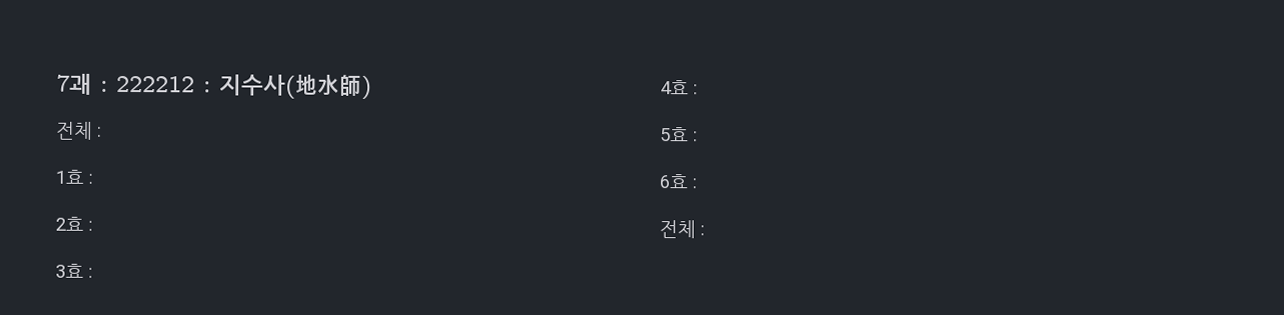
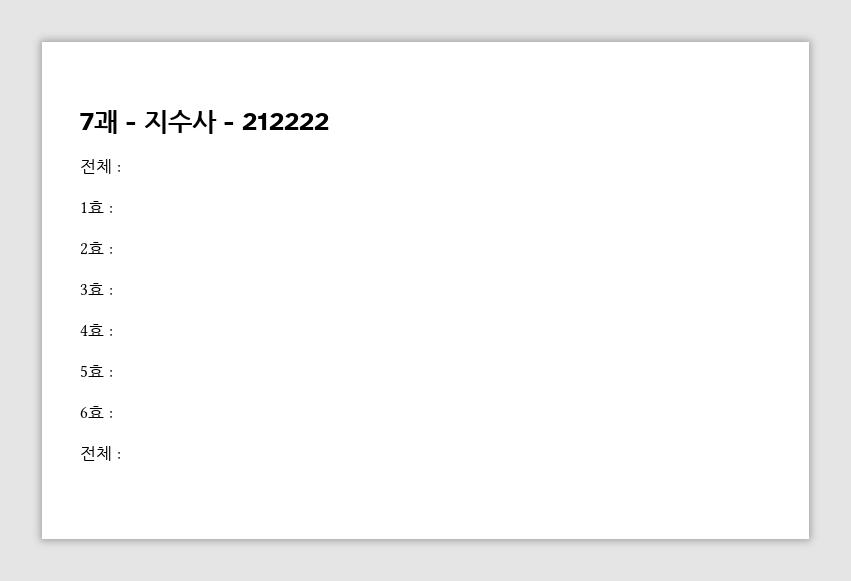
[100,74,372,100] : 222212 : 지수사(地水師) -> [126,110,329,134] - 지수사 - 212222

